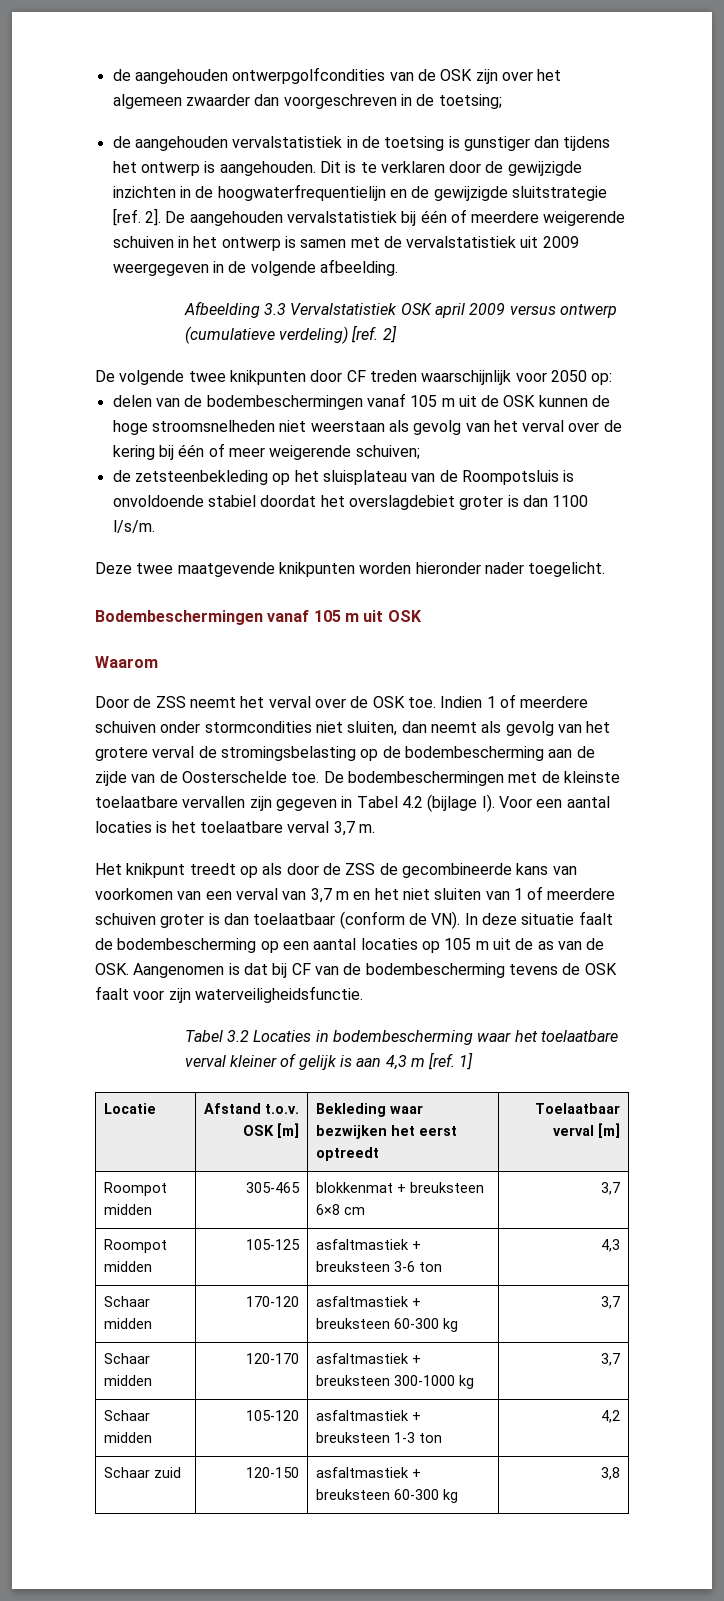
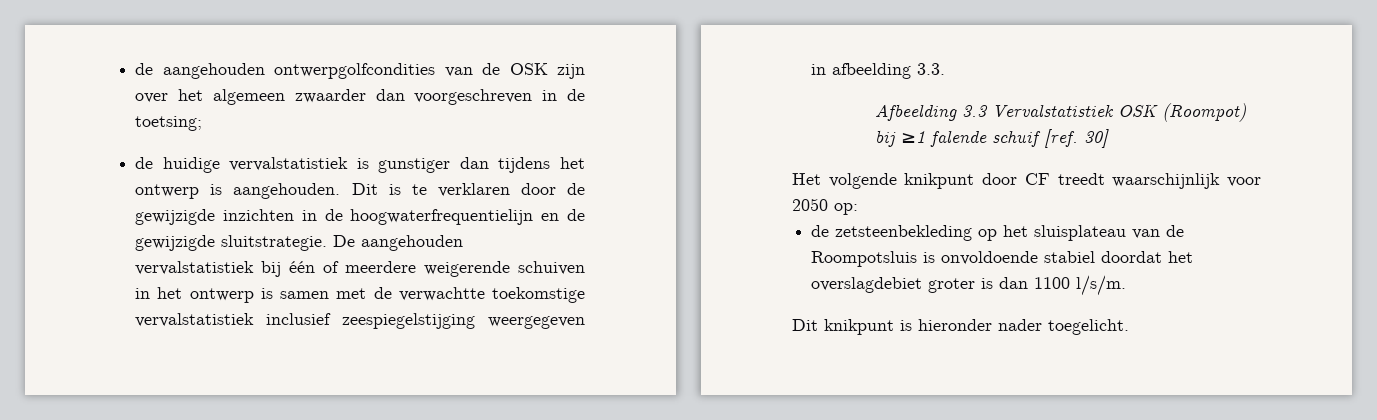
[134,136,445,151] aangehouden vervalstatistiek in de toetsing -> [162,157,349,173] huidige vervalstatistiek
[511,186,607,201] [112,208,161,226] sluitstrategie [ref. 2]. -> [221,235,328,251] sluitstrategie.
[406,236,579,248] [112,259,398,276] [183,301,617,318] [184,325,397,344] [95,370,306,385] vervalstatistiek uit 2009 weergegeven in de volgende afbeelding. // Afbeelding 3.3 Vervalstatistiek OSK april 2009 versus ontwerp (cumulatieve verdeling) [ref. 2] // De volgende twee knikpunten -> [398,287,585,303] [135,313,585,329] [811,63,946,79] [874,103,1246,122] [874,129,1109,148] [792,173,975,189] verwachtte toekomstige vervalstatistiek inclusief zeespiegelstijging weergegeven in afbeelding 3.3. // Afbeelding 3.3 Vervalstatistiek OSK (Roompot) bij ≥1 falende schuif [ref. 30] // Het volgende knikpunt
[369,370,417,382] treden -> [1057,173,1105,185] treedt
[112,393,611,410] [112,420,622,435] [112,443,420,460] // delen van de bodembeschermingen vanaf 105 m uit de OSK kunnen de hoge stroomsnelheden niet weerstaan als gevolg van het verval over de kering bij één of meer weigerende schuiven; -> (858, 209) none
[95,562,606,577] [95,610,422,625] [95,656,158,668] [95,694,589,708] [95,721,611,736] [95,746,595,761] [95,771,620,786] [95,794,610,812] [95,821,375,836] [95,863,577,878] [95,886,616,903] [95,911,613,929] [95,938,605,953] [95,963,617,978] [95,986,363,1003] [184,1030,618,1045] [184,1052,474,1070] [103,1103,156,1114] [204,1103,300,1114] [243,1123,300,1138] [315,1103,423,1117] [315,1125,457,1139] [315,1147,379,1161] [535,1103,621,1114] [553,1123,621,1138] [103,1182,167,1196] [103,1204,152,1215] [246,1182,301,1193] [315,1182,484,1193] [315,1204,365,1215] [601,1182,621,1195] [103,1239,167,1253] [103,1261,152,1272] [246,1239,301,1250] [315,1239,421,1250] [315,1261,442,1272] [601,1239,621,1252] [103,1296,150,1307] [103,1318,152,1329] [246,1296,300,1307] [315,1296,421,1307] [315,1318,458,1332] [601,1296,621,1309] [103,1353,150,1364] [103,1375,152,1386] [246,1353,300,1364] [315,1353,421,1364] [315,1375,474,1389] [601,1353,621,1366] [103,1410,150,1421] [103,1432,152,1443] [246,1410,300,1421] [315,1410,421,1421] [315,1432,442,1443] [601,1410,621,1423] [103,1467,181,1478] [246,1467,300,1478] [315,1467,421,1478] [315,1489,458,1503] [601,1467,621,1480] Deze twee maatgevende knikpunten worden hieronder nader toegelicht. // Bodembeschermingen vanaf 105 m uit OSK // Waarom // Door de ZSS neemt het verval over de OSK toe. Indien 1 of meerdere schuiven onder stormcondities niet sluiten, dan neemt als gevolg van het grotere verval de stromingsbelasting op de bodembescherming aan de zijde van de Oosterschelde toe. De bodembeschermingen met de kleinste toelaatbare vervallen zijn gegeven in Tabel 4.2 (bijlage I). Voor een aantal locaties is het toelaatbare verval 3,7 m. // Het knikpunt treedt op als door de ZSS de gecombineerde kans van voorkomen van een verval van 3,7 m en het niet sluiten van 1 of meerdere schuiven groter is dan toelaatbaar (conform de VN). In deze situatie faalt de bodembescherming op een aantal locaties op 105 m uit de as van de OSK. Aangenomen is dat bij CF van de bodembescherming tevens de OSK faalt voor zijn waterveiligheidsfunctie. // Tabel 3.2 Locaties in bodembescherming waar het toelaatbare verval kleiner of gelijk is aan 4,3 m [ref. 1] // Locatie | Afstand t.o.v. OSK [m] | Bekleding waar bezwijken het eerst optreedt | Toelaatbaar verval [m] // Roompot midden | 305-465 | blokkenmat + breuksteen 6×8 cm | 3,7 // Roompot midden | 105-125 | asfaltmastiek + breuksteen 3-6 ton | 4,3 // Schaar midden | 170-120 | asfaltmastiek + breuksteen 60-300 kg | 3,7 // Schaar midden | 120-170 | asfaltmastiek + breuksteen 300-1000 kg | 3,7 // Schaar midden | 105-120 | asfaltmastiek + breuksteen 1-3 ton | 4,2 // Schaar zuid | 120-150 | asfaltmastiek + breuksteen 60-300 kg | 3,8 -> [792,319,1129,335] Dit knikpunt is hieronder nader toegelicht.

